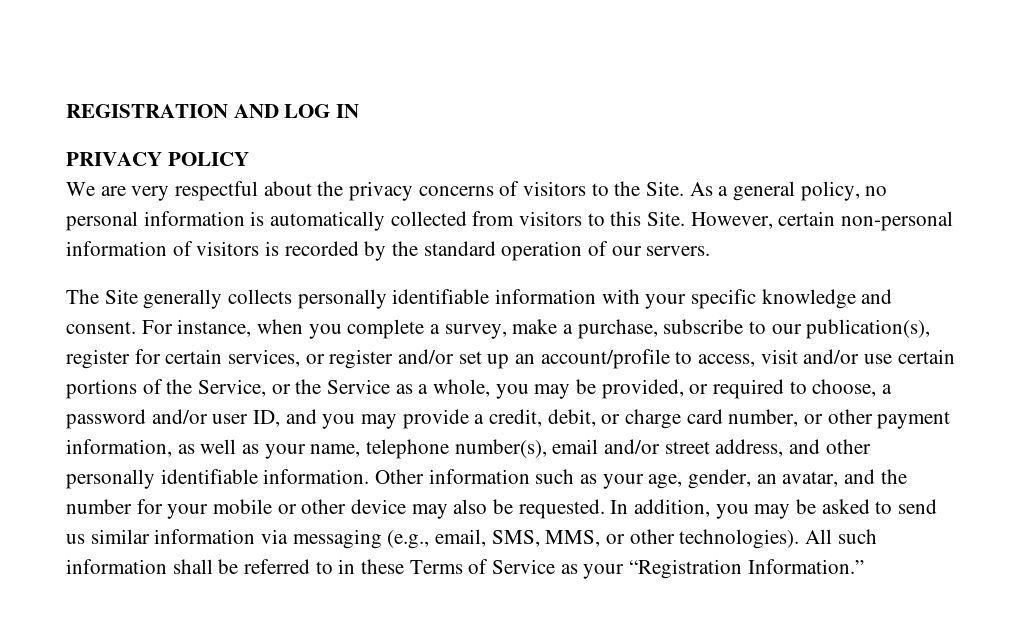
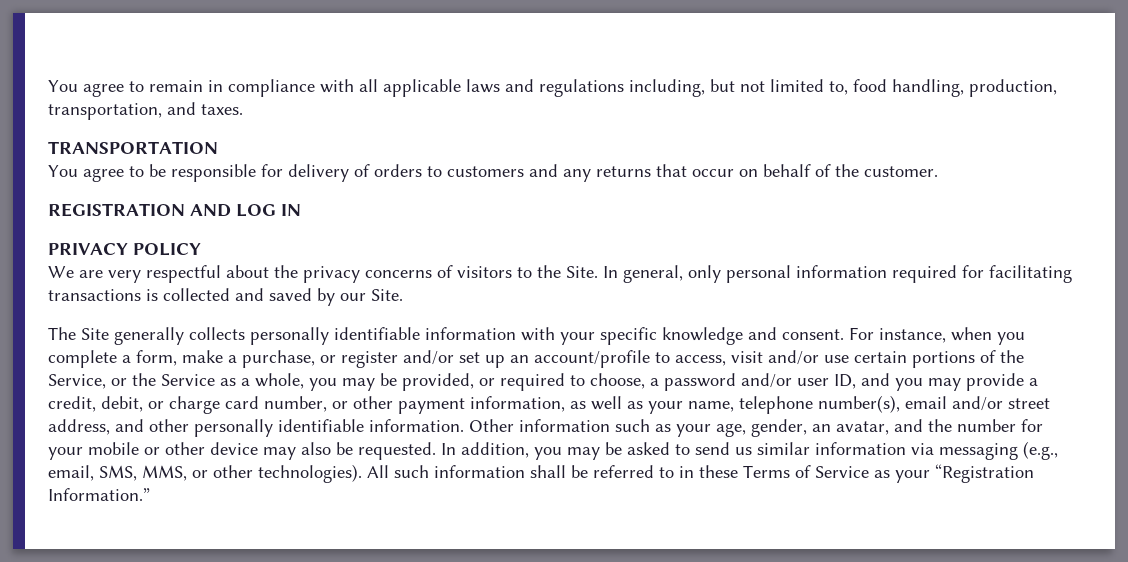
(66, 111) none -> [48,79,1057,97] [48,102,243,120] [48,141,218,154] [48,164,938,182] You agree to remain in compliance with all applicable laws and regulations including, but not limited to, food handling, production, transportation, and taxes. // TRANSPORTATION // You agree to be responsible for delivery of orders to customers and any returns that occur on behalf of the customer. //
[689,181,888,201] [66,211,954,231] [66,241,711,261] As a general policy, no personal information is automatically collected from visitors to this Site. However, certain non-personal information of visitors is recorded by the standard operation of our servers. -> [603,265,1072,283] [48,288,403,306] In general, only personal information required for facilitating transactions is collected and saved by our Site.
[444,324,507,339] survey, -> [136,350,177,366] form,
[663,319,931,339] [66,349,301,369] subscribe to our publication(s), register for certain services, -> (315, 359) none

